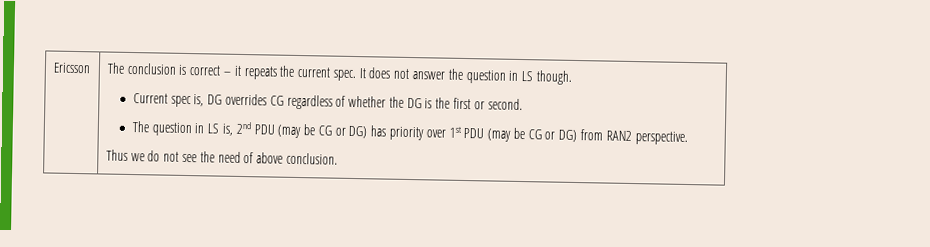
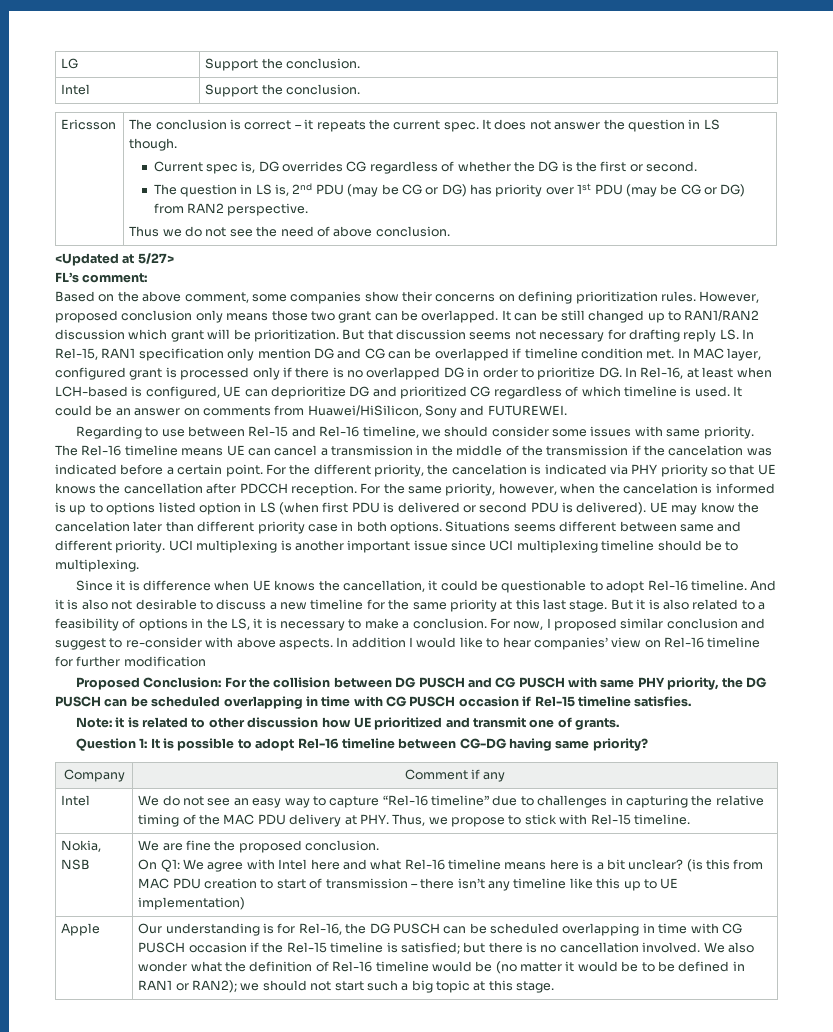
(52, 68) none -> [61,58,79,69] [205,58,361,71] [61,84,91,95] [205,84,361,97] LG | Support the conclusion. // Intel | Support the conclusion. //
(338, 158) none -> [55,253,174,266] [55,272,148,283] [55,291,760,304] [55,310,760,323] [55,329,754,342] [55,348,762,361] [55,367,772,380] [55,386,742,399] [55,405,567,418] [75,426,754,439] [55,445,772,456] [55,464,776,477] [55,483,775,496] [55,502,759,515] [55,521,742,534] [55,540,739,553] [55,559,139,572] [75,580,777,593] [55,599,765,612] [55,618,766,631] [55,637,761,650] [55,656,206,667] [75,677,767,690] [55,696,692,709] [75,717,620,730] [75,738,648,751] [63,769,125,782] [404,769,506,782] [61,795,91,806] [138,795,764,808] [138,814,690,827] [61,840,102,852] [61,859,91,870] [138,840,380,853] [138,859,764,872] [138,878,679,891] [138,897,246,910] [61,923,101,936] [138,923,742,936] [138,942,754,954] [138,961,745,974] [138,980,555,993] // <Updated at 5/27> // FL’s comment: // Based on the above comment, some companies show their concerns on defining prioritization rules. However, proposed conclusion only means those two grant can be overlapped. It can be still changed up to RAN1/RAN2 discussion which grant will be prioritization. But that discussion seems not necessary for drafting reply LS. In Rel-15, RAN1 specification only mention DG and CG can be overlapped if timeline condition met. In MAC layer, configured grant is processed only if there is no overlapped DG in order to prioritize DG. In Rel-16, at least when LCH-based is configured, UE can deprioritize DG and prioritized CG regardless of which timeline is used. It could be an answer on comments from Huawei/HiSilicon, Sony and FUTUREWEI. // Regarding to use between Rel-15 and Rel-16 timeline, we should consider some issues with same priority. The Rel-16 timeline means UE can cancel a transmission in the middle of the transmission if the cancelation was indicated before a certain point. For the different priority, the cancelation is indicated via PHY priority so that UE knows the cancellation after PDCCH reception. For the same priority, however, when the cancelation is informed is up to options listed option in LS (when first PDU is delivered or second PDU is delivered). UE may know the cancelation later than different priority case in both options. Situations seems different between same and different priority. UCI multiplexing is another important issue since UCI multiplexing timeline should be to multiplexing. // Since it is difference when UE knows the cancellation, it could be questionable to adopt Rel-16 timeline. And it is also not desirable to discuss a new timeline for the same priority at this last stage. But it is also related to a feasibility of options in the LS, it is necessary to make a conclusion. For now, I proposed similar conclusion and suggest to re-consider with above aspects. In addition I would like to hear companies’ view on Rel-16 timeline for further modification // Proposed Conclusion: For the collision between DG PUSCH and CG PUSCH with same PHY priority, the DG PUSCH can be scheduled overlapping in time with CG PUSCH occasion if Rel-15 timeline satisfies. // Note: it is related to other discussion how UE prioritized and transmit one of grants. // Question 1: It is possible to adopt Rel-16 timeline between CG-DG having same priority? // Company | Comment if any // Intel | We do not see an easy way to capture “Rel-16 timeline” due to challenges in capturing the relative timing of the MAC PDU delivery at PHY. Thus, we propose to stick with Rel-15 timeline. // Nokia, NSB | We are fine the proposed conclusion. // On Q1: We agree with Intel here and what Rel-16 timeline means here is a bit unclear? (is this from MAC PDU creation to start of transmission – there isn’t any timeline like this up to UE implementation) // Apple | Our understanding is for Rel-16, the DG PUSCH can be scheduled overlapping in time with CG PUSCH occasion if the Rel-15 timeline is satisfied; but there is no cancellation involved. We also wonder what the definition of Rel-16 timeline would be (no matter it would be to be defined in RAN1 or RAN2); we should not start such a big topic at this stage.

